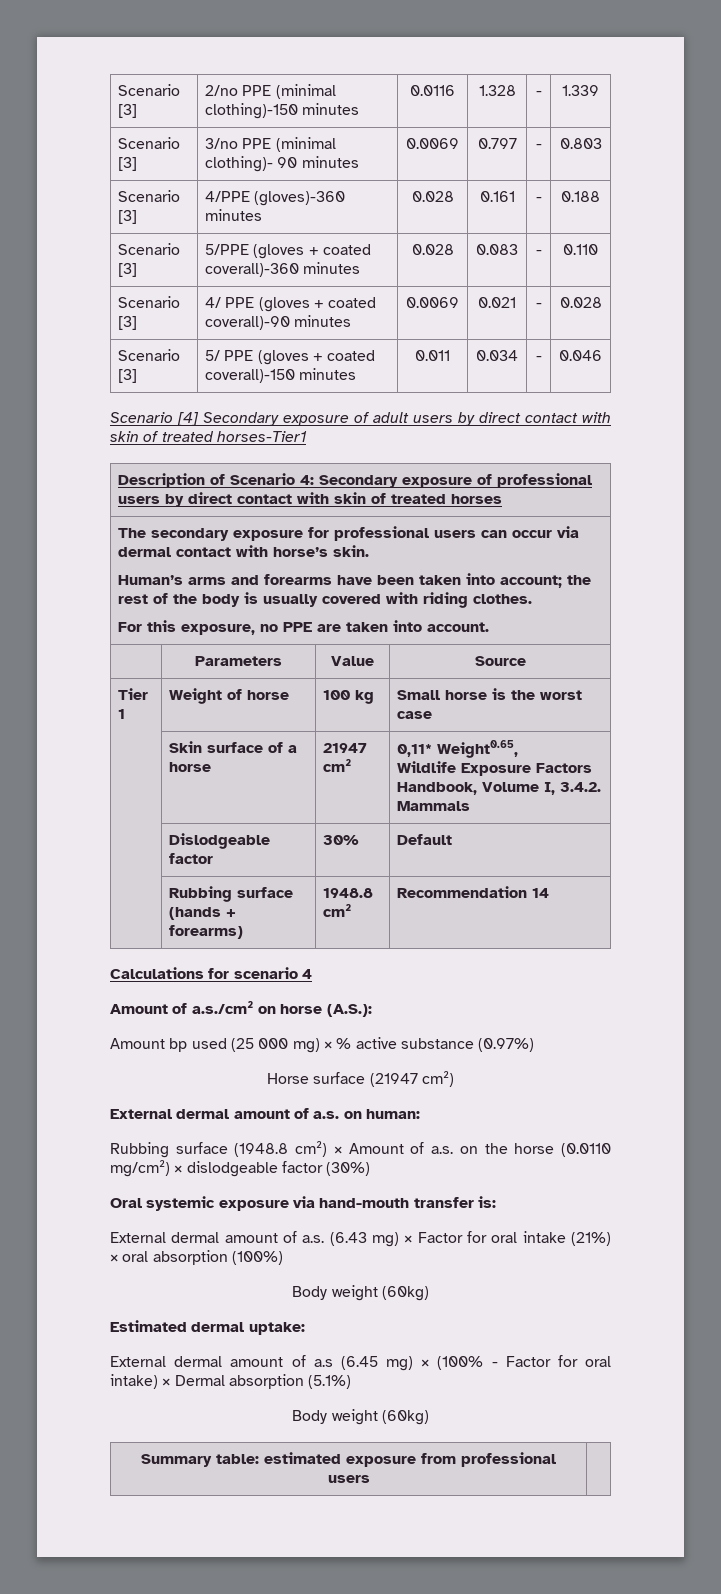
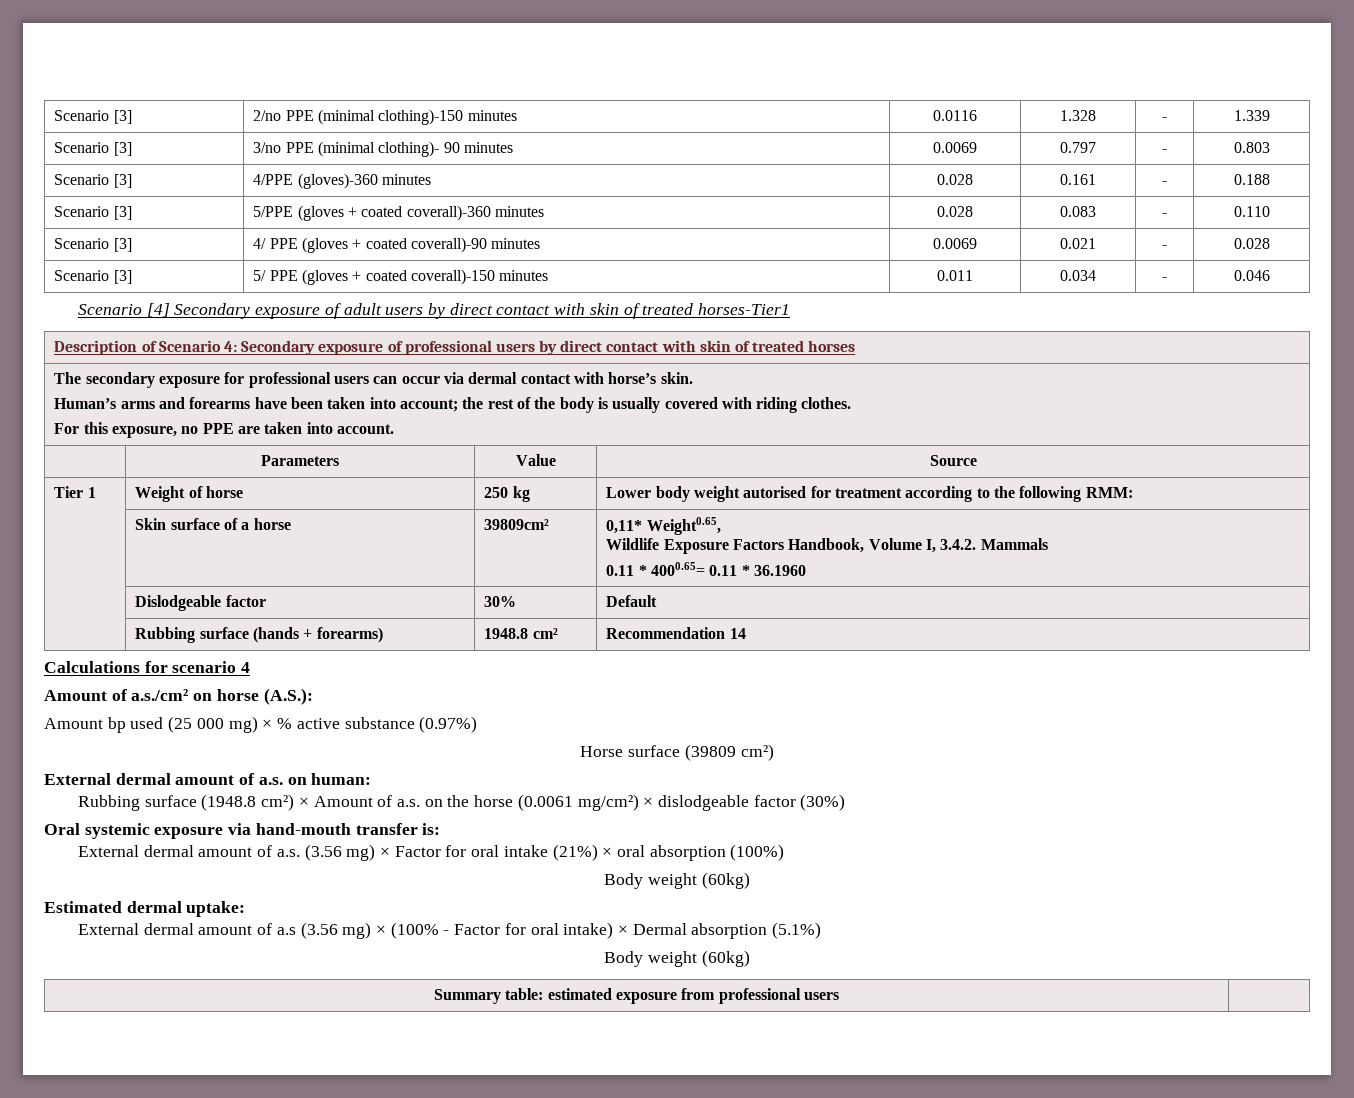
[322,690,350,700] 100 -> [484,487,509,498] 250
[396,688,582,700] [396,711,432,719] Small horse is the worst case -> [606,486,1133,502] Lower body weight autorised for treatment according to the following RMM:
[322,743,367,753] [322,759,352,772] 21947 cm² -> [484,519,550,530] 39809cm²
(470, 806) none -> [606,562,806,576] // 0.11 * 4000.65= 0.11 * 36.1960
[369,1073,418,1087] (21947 -> [684,744,736,761] (39809
[561,1143,612,1157] (0.0110 -> [517,794,573,811] (0.0061
[329,1232,367,1246] (6.43 -> [304,844,342,861] (3.56
[340,1356,378,1370] (6.45 -> [300,922,338,939] (3.56

